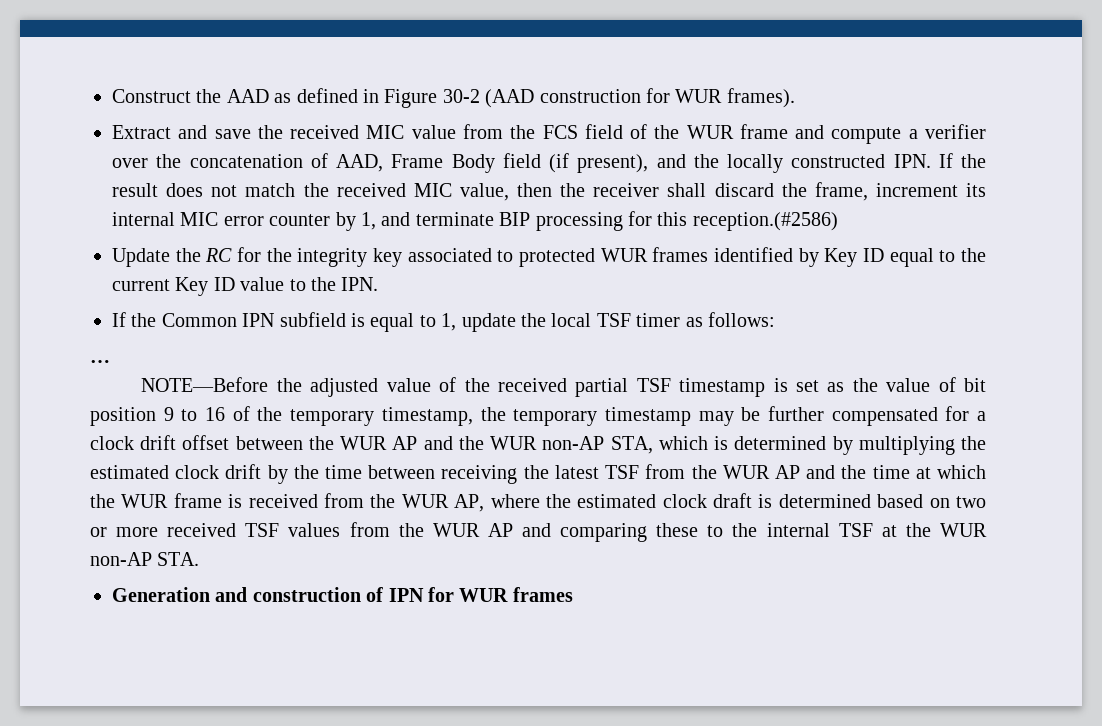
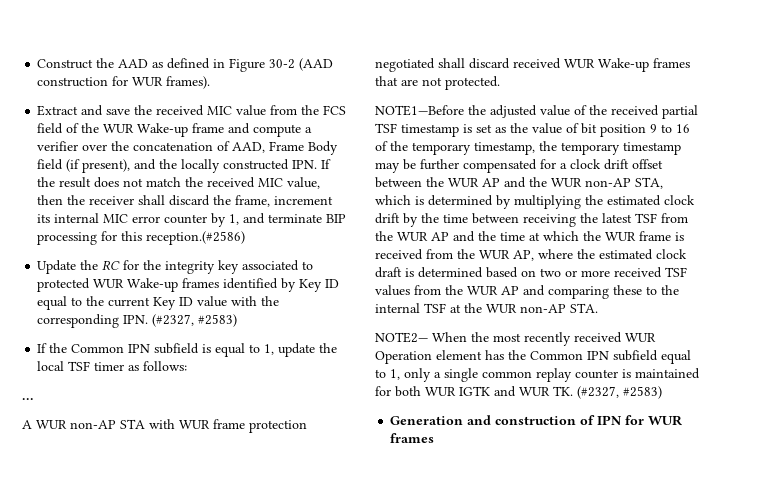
(734, 132) none -> [137,123,189,137] Wake-up
(648, 255) none -> [127,278,179,292] Wake-up
[289,277,379,291] to the IPN. -> [231,296,280,306] [37,314,238,328] with the corresponding IPN. (#2327, #2583)
[141,377,269,392] NOTE—Before -> [22,419,307,433] [375,58,690,72] [375,76,500,90] [375,105,464,116] A WUR non-AP STA with WUR frame protection negotiated shall discard received WUR Wake-up frames that are not protected. // NOTE1—Before
(200, 559) none -> [375,332,656,346] [375,350,691,364] [375,368,700,382] [375,386,662,399] // NOTE2— When the most recently received WUR Operation element has the Common IPN subfield equal to 1, only a single common replay counter is maintained for both WUR IGTK and WUR TK. (#2327, #2583)

